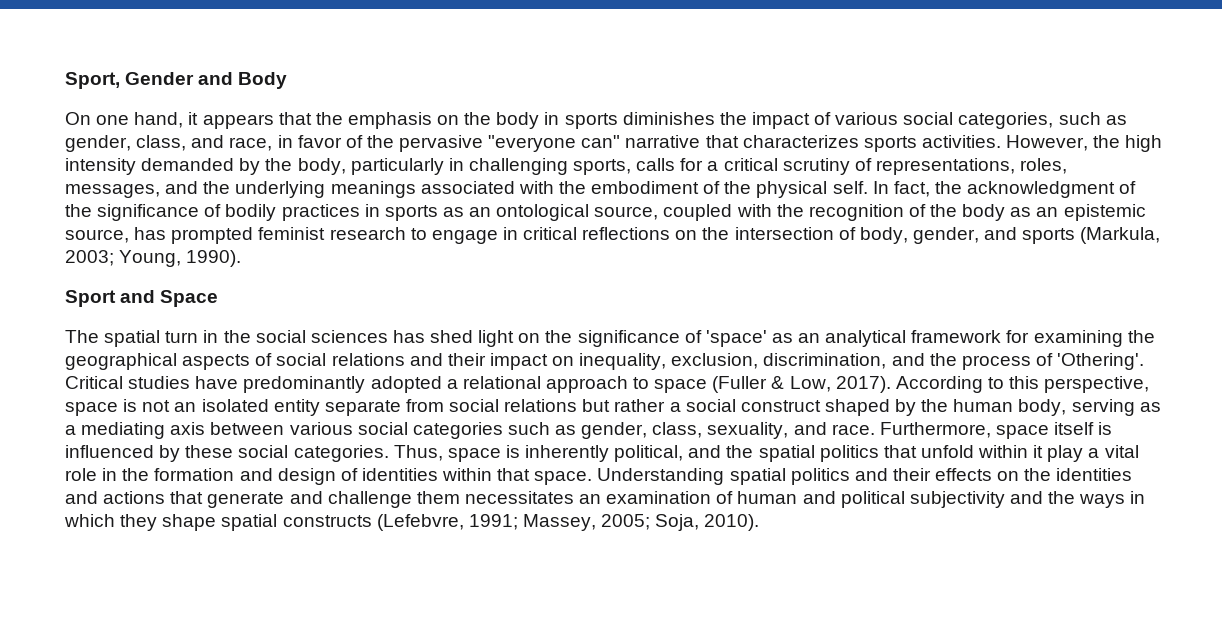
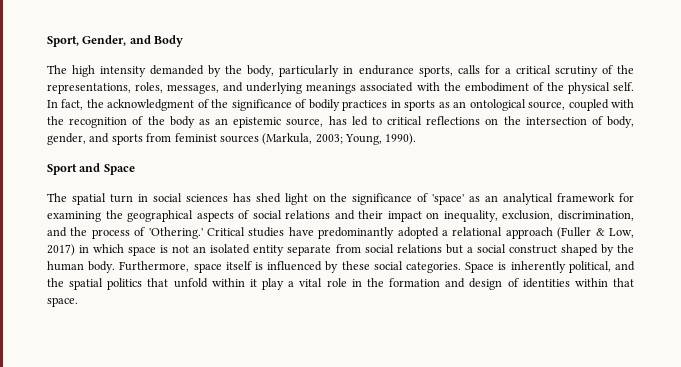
[125,72,195,85] Gender -> [82,35,127,46] Gender,
[65,112,1127,129] [65,135,1121,152] On one hand, it appears that the emphasis on the body in sports diminishes the impact of various social categories, such as gender, class, and race, in favor of the pervasive "everyone can" narrative that characterizes sports activities. However, the -> [47,65,67,74] The
[468,158,568,175] challenging -> [358,65,414,75] endurance
(872, 164) none -> [617,65,634,74] the
[203,181,231,194] the -> (244, 87) none
[171,227,518,244] prompted feminist research to engage in -> [351,116,382,126] led to
(1076, 236) none -> [146,133,259,143] from feminist sources
[223,330,251,343] the -> (148, 198) none
[1057,353,1145,370] 'Othering'. -> [148,227,203,239] 'Othering.'
[633,377,708,393] to space -> (553, 233) none
[835,376,1150,393] 2017). According to this perspective, -> [47,244,125,256] 2017) in which
[614,399,666,412] rather -> (463, 249) none
[1018,399,1161,416] [65,422,875,439] body, serving as a mediating axis between various social categories such as gender, class, sexuality, and race. -> [88,261,116,273] body.
[393,445,501,462] Thus, space -> [465,262,495,273] Space
[597,468,1133,485] [65,491,1146,508] [64,514,760,531] Understanding spatial politics and their effects on the identities and actions that generate and challenge them necessitates an examination of human and political subjectivity and the ways in which they shape spatial constructs (Lefebvre, 1991; Massey, 2005; Soja, 2010). -> (78, 302) none

